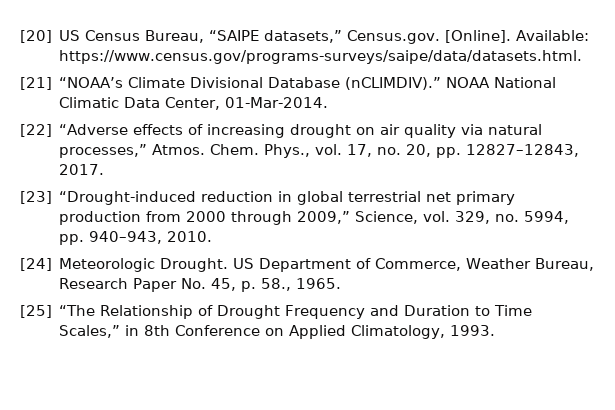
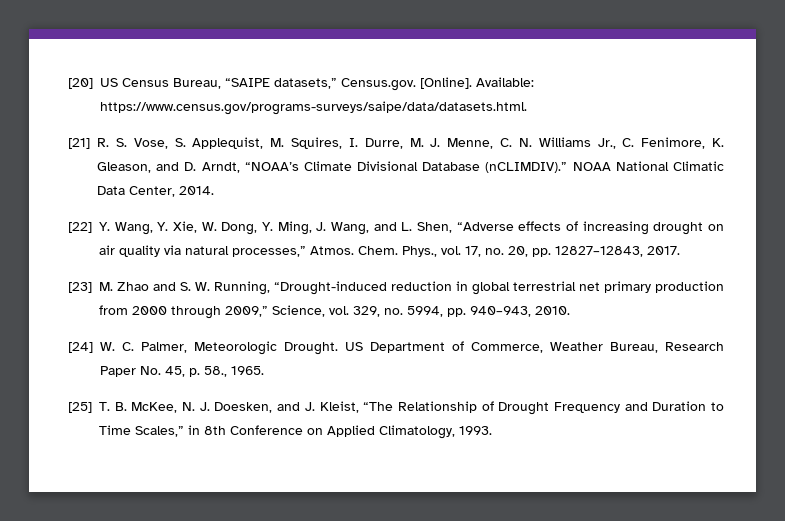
(52, 83) none -> [97,137,724,149] [97,162,240,173] R. S. Vose, S. Applequist, M. Squires, I. Durre, M. J. Menne, C. N. Williams Jr., C. Fenimore, K. Gleason, and D. Arndt,
[225,97,329,108] 01-Mar-2014. -> [179,186,214,195] 2014.
(52, 130) none -> [99,221,452,235] Y. Wang, Y. Xie, W. Dong, Y. Ming, J. Wang, and L. Shen,
(52, 197) none -> [99,281,270,295] M. Zhao and S. W. Running,
(52, 264) none -> [100,342,187,353] W. C. Palmer,
(52, 311) none -> [99,401,359,413] T. B. McKee, N. J. Doesken, and J. Kleist,

